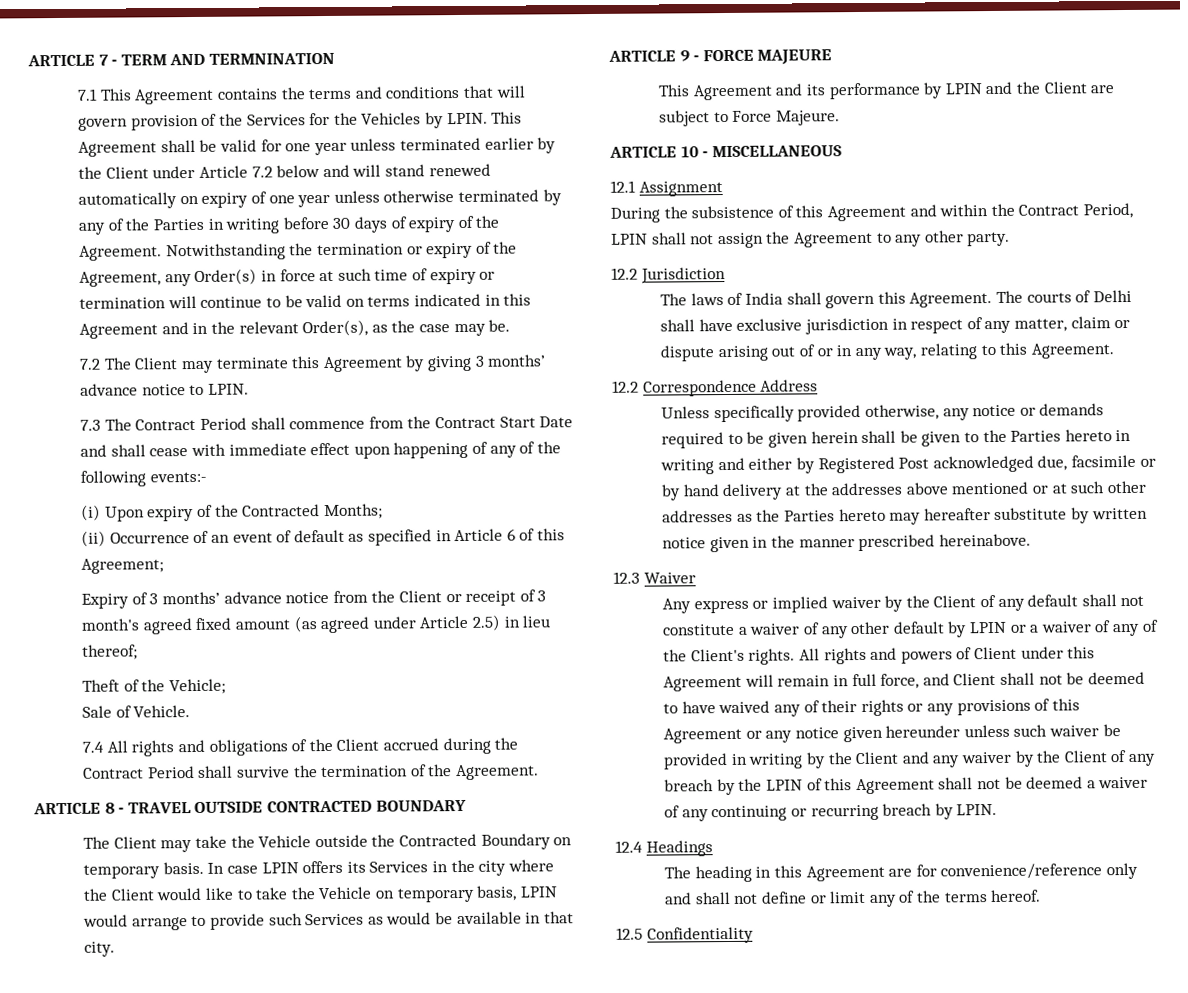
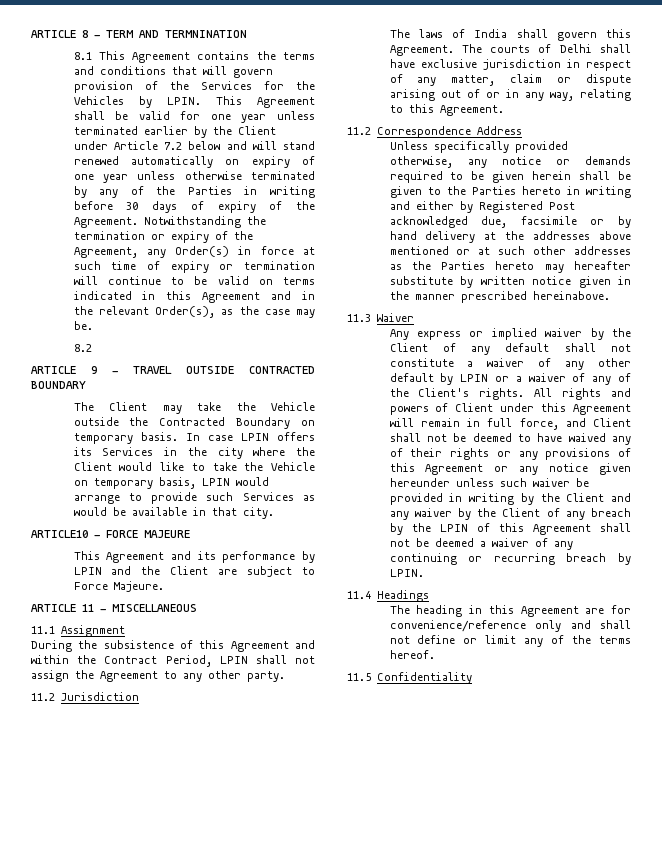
[27,54,109,67] ARTICLE 7 -> [31,30,88,38] ARTICLE 8
[77,88,99,101] 7.1 -> [73,52,92,60] 8.1
[79,354,547,374] [80,383,250,396] [80,416,574,431] [80,441,561,459] [80,470,207,487] [81,503,383,522] [81,528,565,547] [81,558,165,574] [81,589,547,609] [81,614,551,635] [82,644,139,660] [82,678,227,695] [82,705,191,718] [82,737,519,757] [83,764,540,781] [33,802,115,815] 7.2 The Client may terminate this Agreement by giving 3 months’ advance notice to LPIN. // 7.3 The Contract Period shall commence from the Contract Start Date and shall cease with immediate effect upon happening of any of the following events:- // (i) Upon expiry of the Contracted Months; // (ii) Occurrence of an event of default as specified in Article 6 of this Agreement; // Expiry of 3 months’ advance notice from the Client or receipt of 3 month's agreed fixed amount (as agreed under Article 2.5) in lieu thereof; // Theft of the Vehicle; // Sale of Vehicle. // 7.4 All rights and obligations of the Client accrued during the Contract Period shall survive the termination of the Agreement. // ARTICLE 8 -> [73,344,92,352] [31,366,97,374] 8.2 // ARTICLE 9
[608,50,690,62] ARTICLE 9 -> [31,530,88,538] ARTICLE10
[680,146,699,158] 10 -> [82,604,94,612] 11
[610,180,636,193] 12.1 -> [31,626,55,634] 11.1
[611,267,638,280] 12.2 -> [31,693,55,701] 11.2
[612,380,639,393] 12.2 -> [347,127,371,135] 11.2
[613,571,640,584] 12.3 -> [347,314,371,322] 11.3
[615,840,643,853] 12.4 -> [347,591,371,599] 11.4
[616,927,643,940] 12.5 -> [347,673,371,681] 11.5

